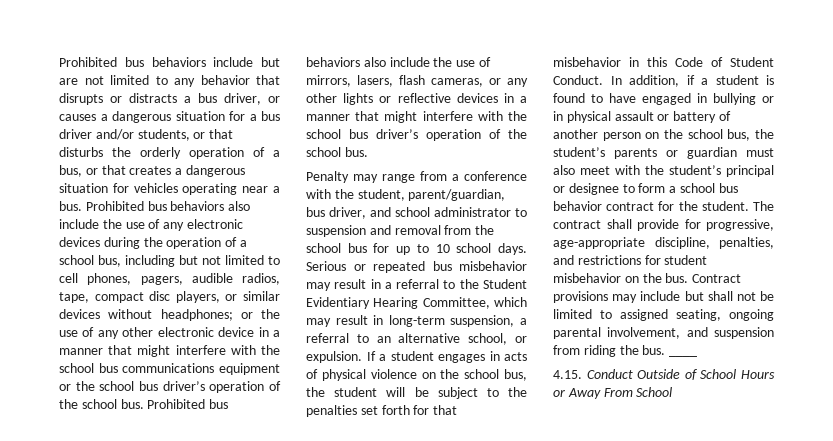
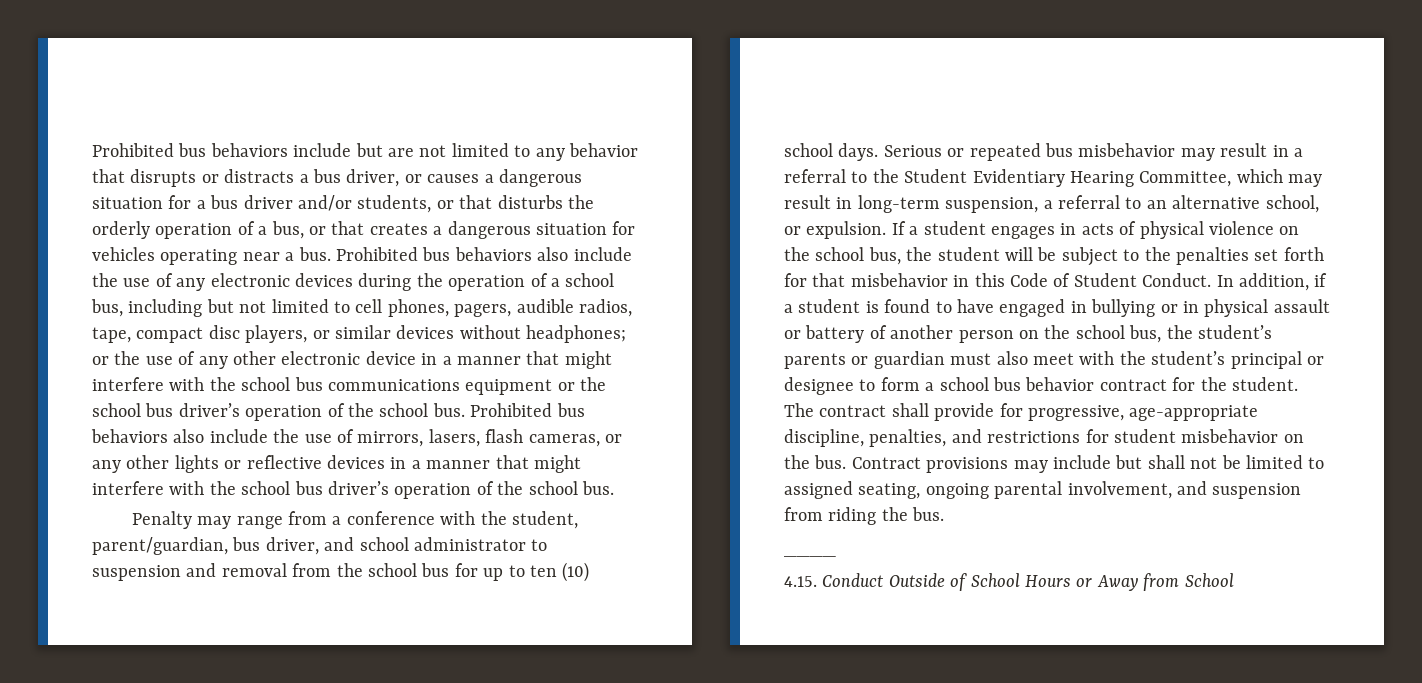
[435,244,450,253] 10 -> [529,562,590,582] ten (10)
(666, 350) none -> (945, 514) //
[603,388,633,397] From -> [1143,573,1180,591] from

